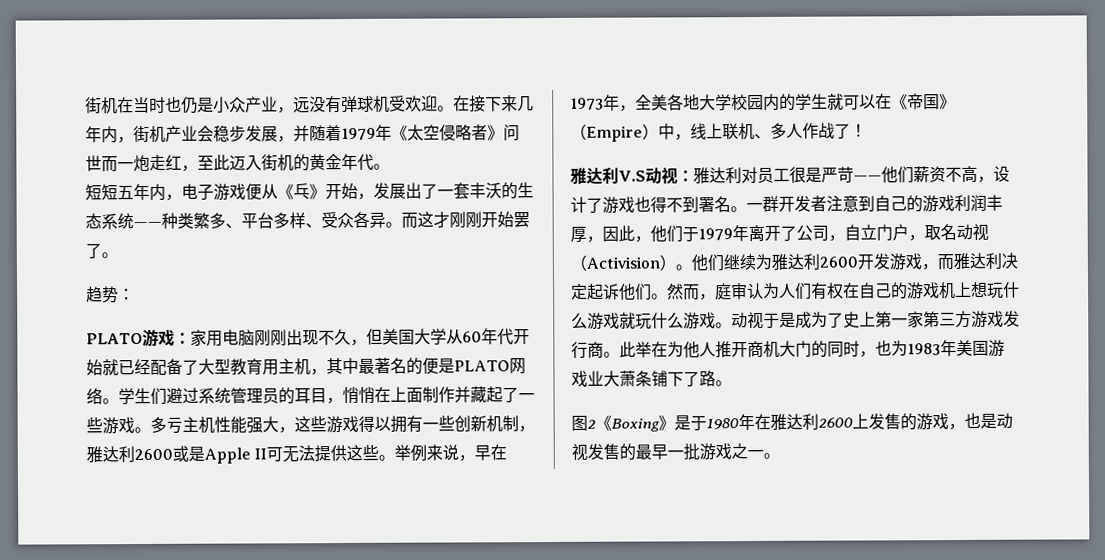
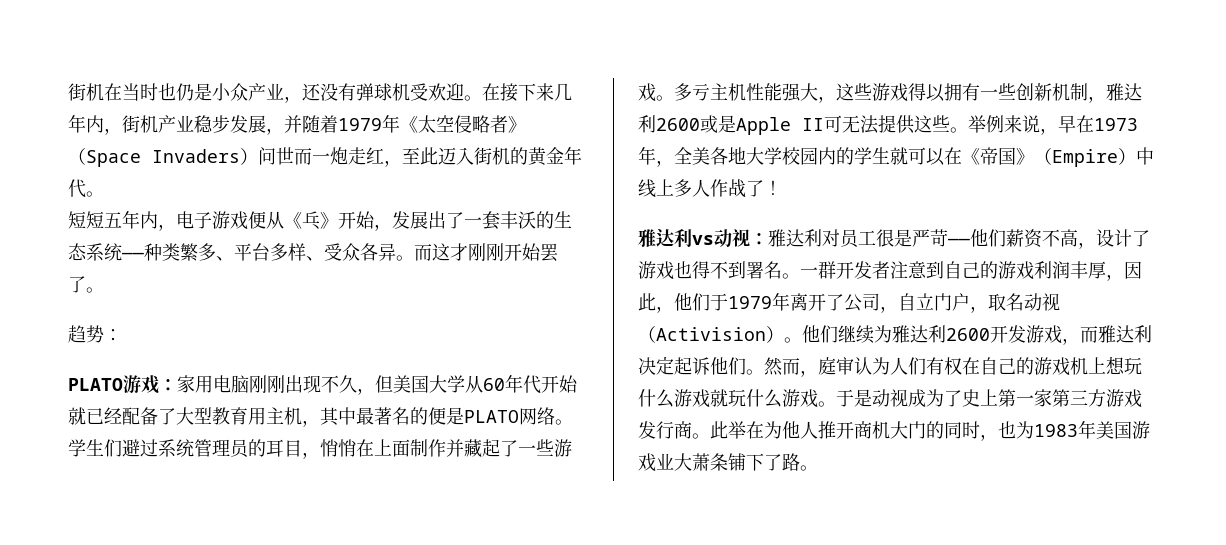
[293,96,310,114] 远 -> [302,83,321,101] 还
[197,125,214,142] 会 -> (194, 123) none
(504, 133) none -> [68,148,258,167] （Space Invaders）
[674,123,771,141] ，线上联机、 -> [638,179,674,198] 线上
[618,170,646,182] V.S -> [692,235,714,245] vs
[731,311,796,330] 动视于是 -> [836,389,908,407] 于是动视
[571,412,1013,432] [571,443,780,461] // 图2《Boxing》是于1980年在雅达利2600上发售的游戏，也是动视发售的最早一批游戏之一。 -> (818, 468) none

